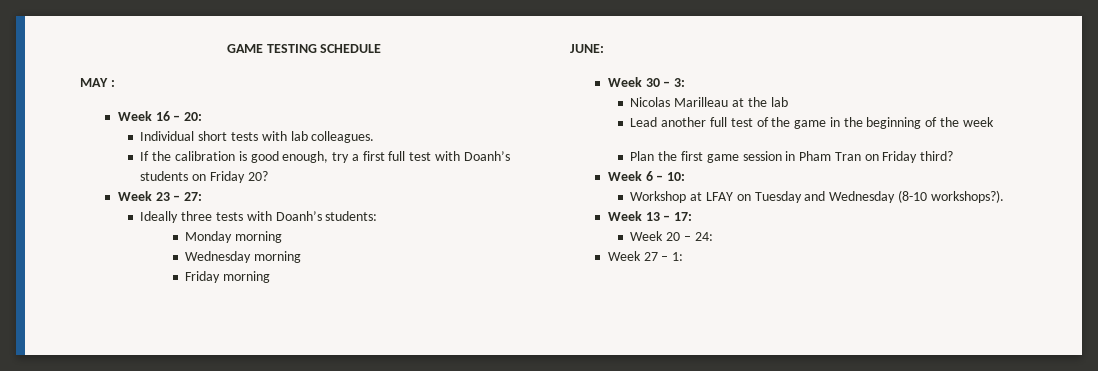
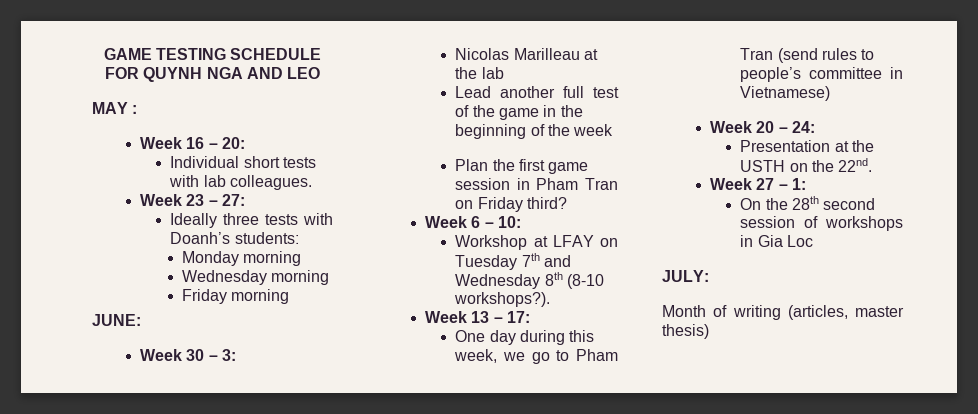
(382, 48) none -> [104,67,321,82] FOR QUYNH NGA AND LEO
[140,151,510,163] [140,171,268,183] // If the calibration is good enough, try a first full test with Doanh’s students on Friday 20? -> (313, 182) none
(802, 197) none -> [521,253,540,267] 7th
(896, 197) none -> [544,272,563,286] 8th
[630,231,713,241] [607,251,684,261] Week 20 – 24: // Week 27 – 1: -> [455,330,595,345] [454,349,618,364] [740,48,875,63] [740,67,903,82] [740,86,831,101] [710,121,815,133] [740,140,875,152] [740,158,873,172] [710,178,806,190] [740,196,876,210] [740,216,903,231] [740,235,814,247] [662,270,709,282] [662,305,904,320] [662,324,709,339] One day during this week, we go to Pham Tran (send rules to people’s committee in Vietnamese) // Week 20 – 24: // Presentation at the USTH on the 22nd. // Week 27 – 1: // On the 28th second session of workshops in Gia Loc // JULY: // Month of writing (articles, master thesis)

